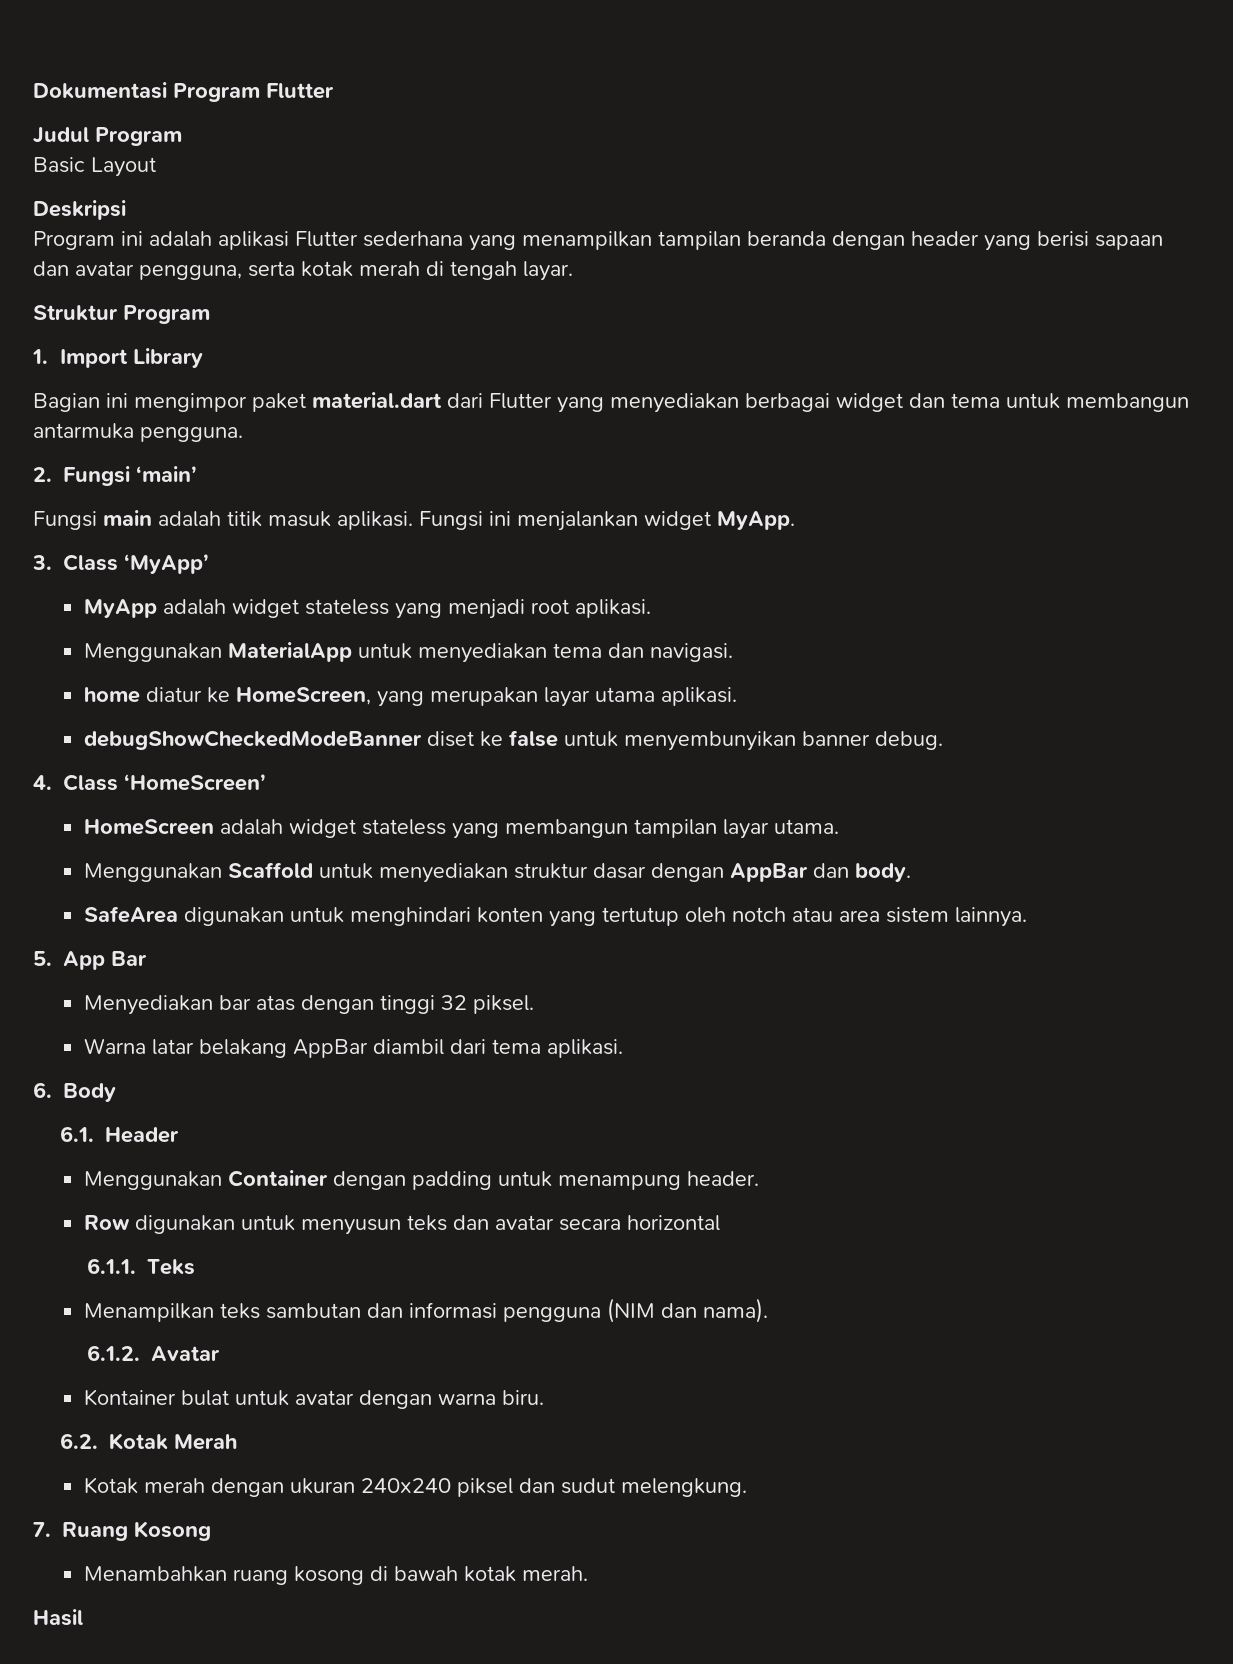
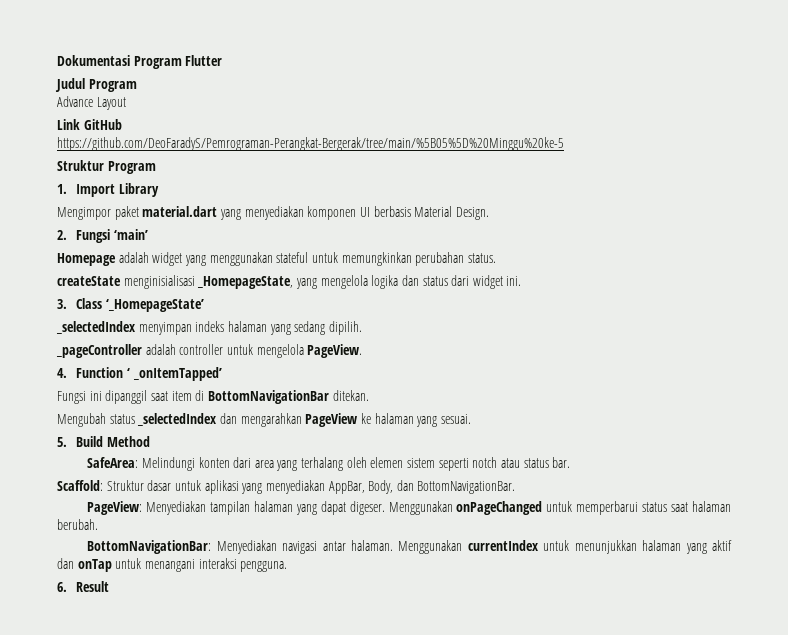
[33,157,85,173] Basic -> [57,96,93,107] Advance
[33,200,126,220] [33,231,1163,251] [33,261,573,281] Deskripsi // Program ini adalah aplikasi Flutter sederhana yang menampilkan tampilan beranda dengan header yang berisi sapaan dan avatar pengguna, serta kotak merah di tengah layar. -> [57,119,122,130] [57,137,564,151] Link GitHub // https://github.com/DeoFaradyS/Pemrograman-Perangkat-Bergerak/tree/main/%5B05%5D%20Minggu%20ke-5
[33,392,1189,413] [33,423,243,442] [33,466,197,486] [33,510,795,531] [32,554,209,574] [84,599,652,619] [84,642,734,663] [84,687,738,707] [84,730,944,751] [33,774,266,791] [84,819,840,839] [84,862,912,883] [84,906,1028,927] [33,951,147,970] [84,995,535,1015] [84,1038,624,1058] [33,1082,116,1102] [60,1126,180,1143] [84,1170,760,1190] [84,1215,721,1235] [87,1258,196,1275] [84,1298,769,1323] [87,1345,221,1361] [84,1389,545,1409] [60,1433,238,1450] [84,1477,748,1497] [33,1521,211,1541] [84,1566,589,1585] [33,1609,83,1626] Bagian ini mengimpor paket material.dart dari Flutter yang menyediakan berbagai widget dan tema untuk membangun antarmuka pengguna. // 2. Fungsi ‘main’ // Fungsi main adalah titik masuk aplikasi. Fungsi ini menjalankan widget MyApp. // 3. Class ‘MyApp’ // MyApp adalah widget stateless yang menjadi root aplikasi. // Menggunakan MaterialApp untuk menyediakan tema dan navigasi. // home diatur ke HomeScreen, yang merupakan layar utama aplikasi. // debugShowCheckedModeBanner diset ke false untuk menyembunyikan banner debug. // 4. Class ‘HomeScreen’ // HomeScreen adalah widget stateless yang membangun tampilan layar utama. // Menggunakan Scaffold untuk menyediakan struktur dasar dengan AppBar dan body. // SafeArea digunakan untuk menghindari konten yang tertutup oleh notch atau area sistem lainnya. // 5. App Bar // Menyediakan bar atas dengan tinggi 32 piksel. // Warna latar belakang AppBar diambil dari tema aplikasi. // 6. Body // 6.1. Header // Menggunakan Container dengan padding untuk menampung header. // Row digunakan untuk menyusun teks dan avatar secara horizontal // 6.1.1. Teks // Menampilkan teks sambutan dan informasi pengguna (NIM dan nama). // 6.1.2. Avatar // Kontainer bulat untuk avatar dengan warna biru. // 6.2. Kotak Merah // Kotak merah dengan ukuran 240x240 piksel dan sudut melengkung. // 7. Ruang Kosong // Menambahkan ruang kosong di bawah kotak merah. // Hasil -> [57,206,489,220] [57,229,148,243] [57,252,496,266] [57,275,522,289] [57,298,204,312] [56,321,362,335] [56,344,363,358] [57,367,222,381] [57,390,369,404] [57,413,471,427] [57,436,150,447] [87,457,571,471] [57,480,516,494] [87,501,732,515] [57,519,98,530] [87,540,732,554] [57,558,288,572] [57,581,110,592] Mengimpor paket material.dart yang menyediakan komponen UI berbasis Material Design. // 2. Fungsi ‘main’ // Homepage adalah widget yang menggunakan stateful untuk memungkinkan perubahan status. // createState menginisialisasi _HomepageState, yang mengelola logika dan status dari widget ini. // 3. Class ‘_HomepageState’ // _selectedIndex menyimpan indeks halaman yang sedang dipilih. // _pageController adalah controller untuk mengelola PageView. // 4. Function ‘ _onItemTapped’ // Fungsi ini dipanggil saat item di BottomNavigationBar ditekan. // Mengubah status _selectedIndex dan mengarahkan PageView ke halaman yang sesuai. // 5. Build Method // SafeArea: Melindungi konten dari area yang terhalang oleh elemen sistem seperti notch atau status bar. // Scaffold: Struktur dasar untuk aplikasi yang menyediakan AppBar, Body, dan BottomNavigationBar. // PageView: Menyediakan tampilan halaman yang dapat digeser. Menggunakan onPageChanged untuk memperbarui status saat halaman berubah. // BottomNavigationBar: Menyediakan navigasi antar halaman. Menggunakan currentIndex untuk menunjukkan halaman yang aktif dan onTap untuk menangani interaksi pengguna. // 6. Result

